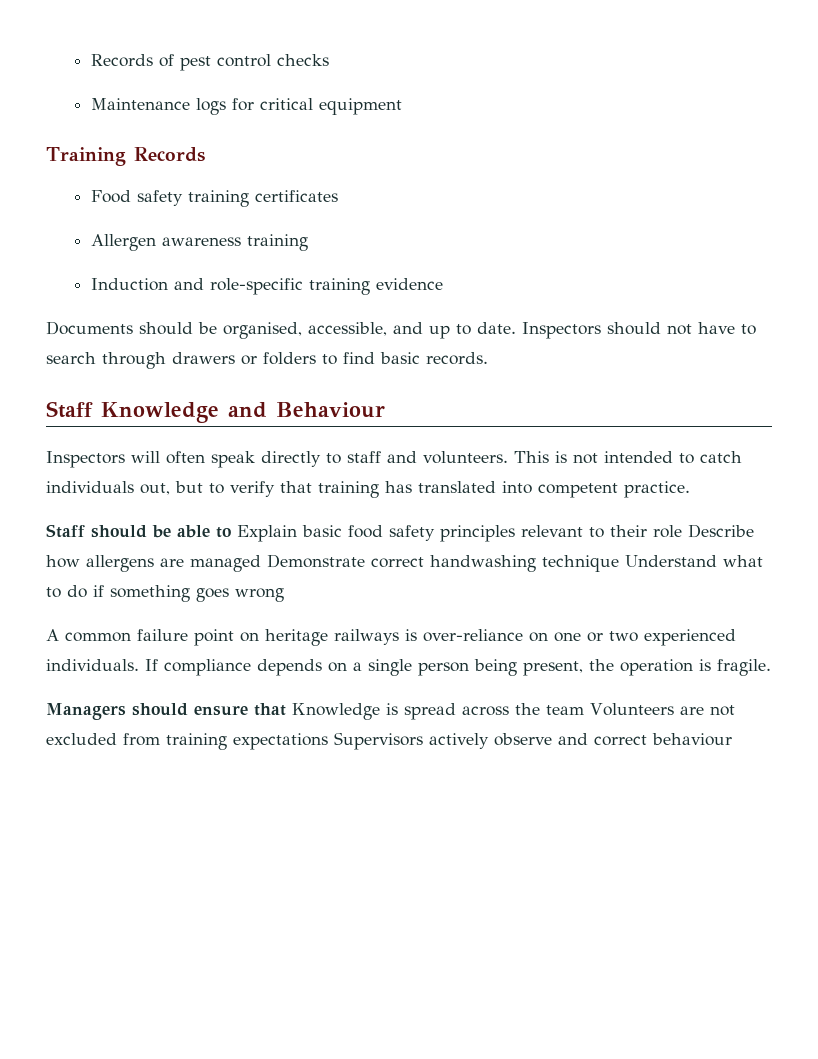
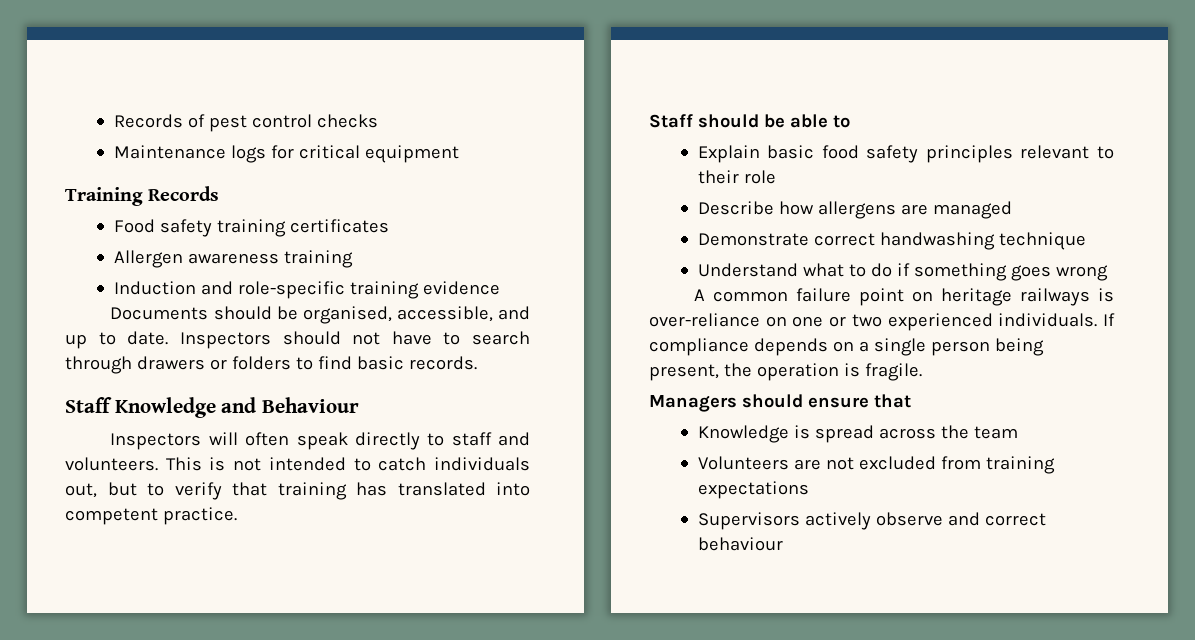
(231, 532) none -> (850, 121) //
(682, 531) none -> (776, 177) //
(261, 563) none -> (1012, 210) //
(619, 563) none -> (1086, 241) //
(286, 709) none -> (911, 401) //
(584, 710) none -> (1018, 432) //
(328, 741) none -> (809, 490) //

